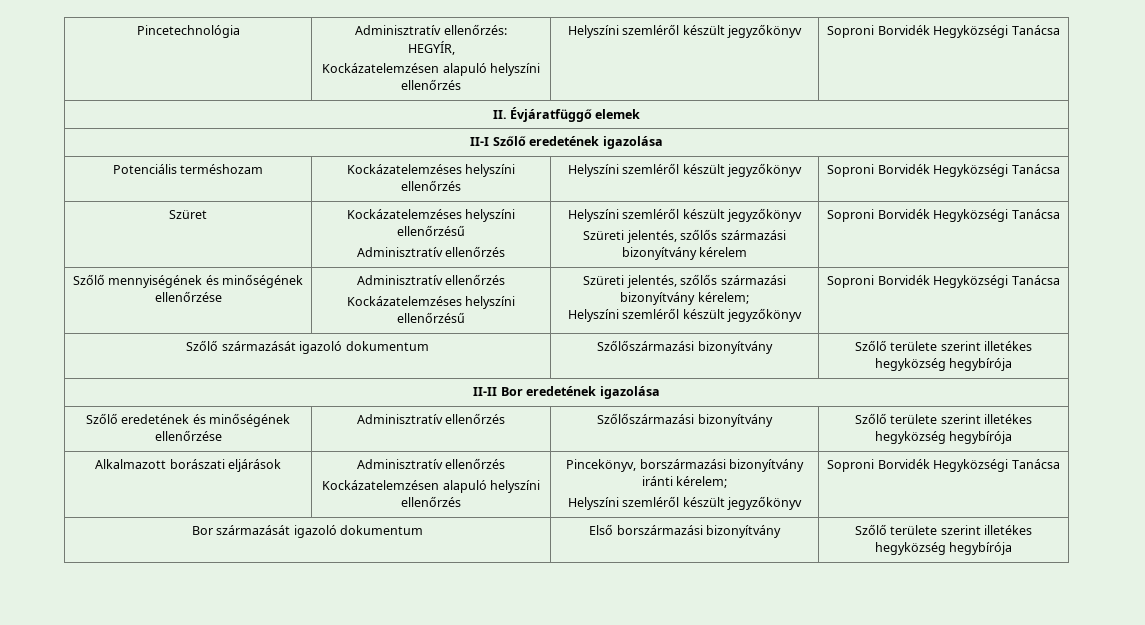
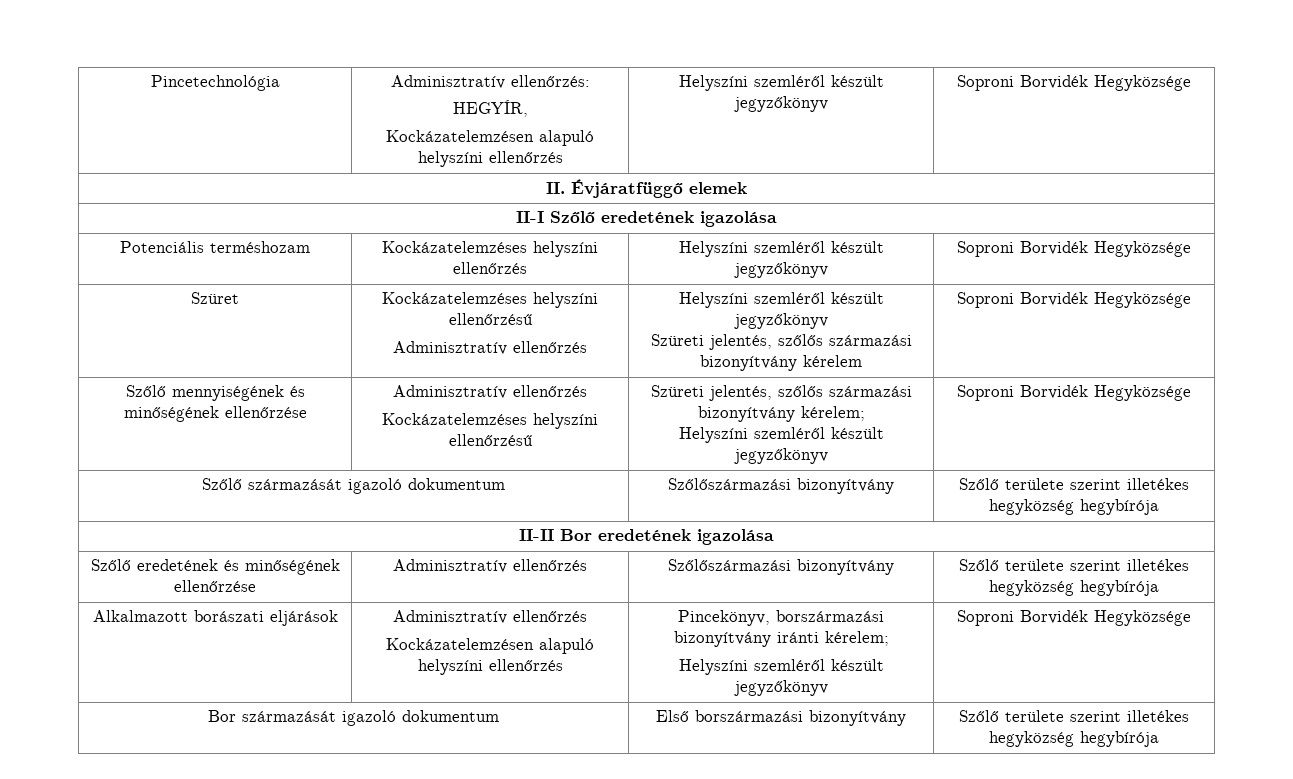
[933,25,1060,38] Hegyközségi Tanácsa -> [1094,75,1191,91] Hegyközsége
[933,164,1060,177] Hegyközségi Tanácsa -> [1094,241,1191,257] Hegyközsége
[933,209,1060,222] Hegyközségi Tanácsa -> [1094,292,1191,308] Hegyközsége
[933,275,1060,288] Hegyközségi Tanácsa -> [1094,385,1191,401] Hegyközsége
[933,459,1060,472] Hegyközségi Tanácsa -> [1094,610,1191,626] Hegyközsége

